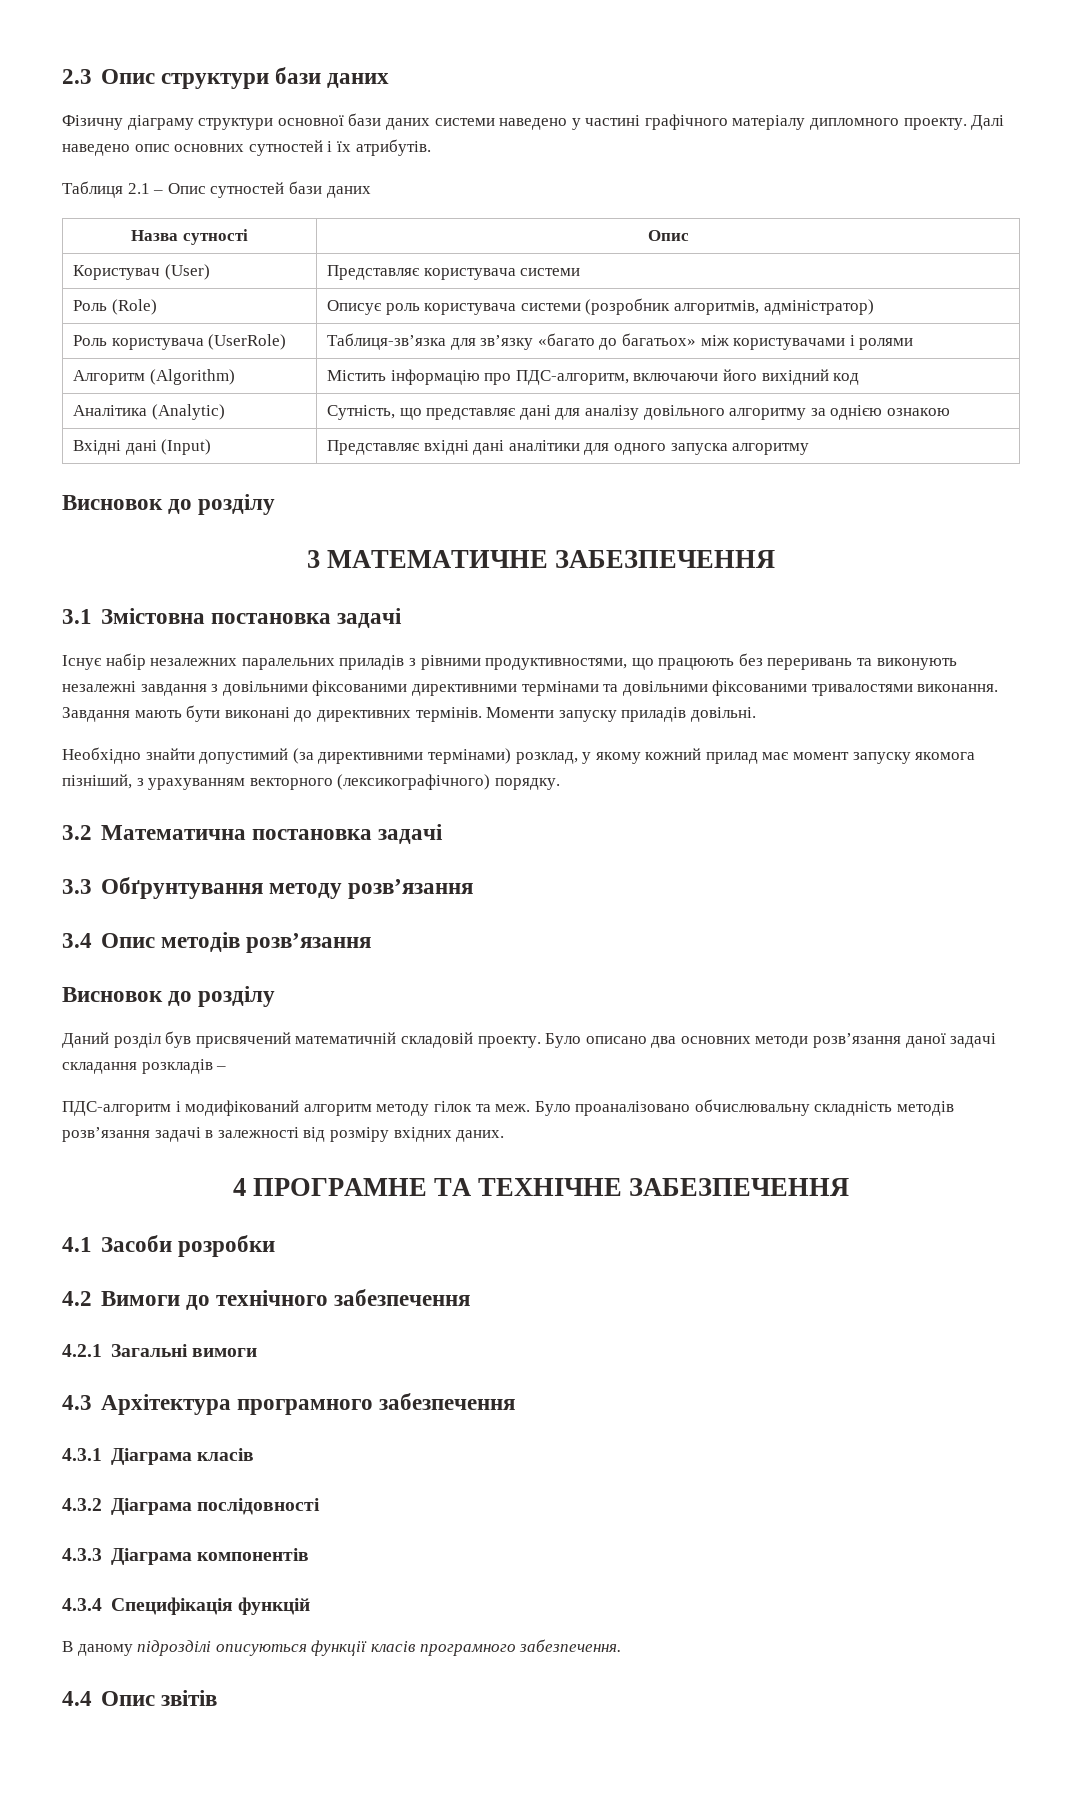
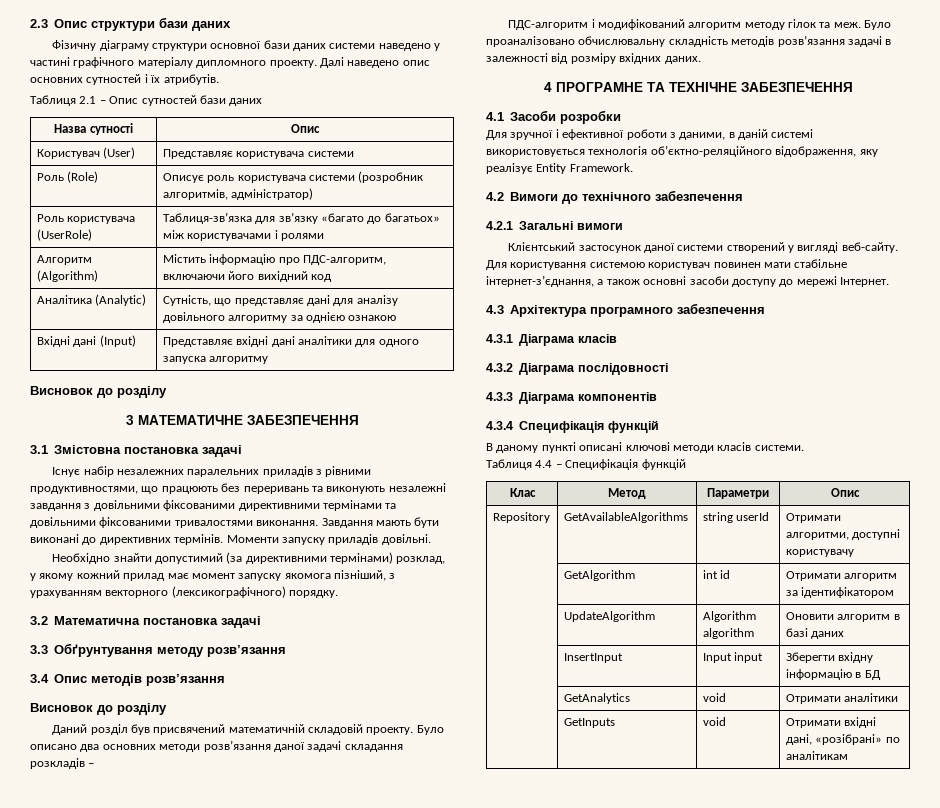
(275, 1246) none -> [486,129,814,140] [486,145,878,157] [486,163,633,174] // Для зручної і ефективної роботи з даними, в даній системі використовується технологія об’єктно-реляційного відображення, яку реалізує Entity Framework.
(257, 1352) none -> [508,242,898,253] [486,259,848,270] [486,275,889,287] // Клієнтський застосунок даної системи створений у вигляді веб-сайту. Для користування системою користувач повинен мати стабільне інтернет-з’єднання, а також основні засоби доступу до мережі Інтернет.
[137,1639,622,1656] [62,1690,217,1706] підрозділі описуються функції класів програмного забезпечення. // 4.4 Опис звітів -> [541,442,804,453] [486,459,686,470] [509,488,536,497] [608,488,646,499] [707,488,769,499] [830,488,860,497] [492,512,550,523] [563,512,688,523] [702,512,770,523] [785,513,841,523] [785,529,901,540] [785,549,854,557] [563,570,635,581] [702,570,731,579] [785,571,898,581] [785,587,895,598] [563,611,655,622] [702,611,756,622] [702,628,754,639] [785,612,900,622] [785,628,845,639] [563,653,623,663] [702,652,764,663] [785,652,874,663] [785,669,881,680] [563,693,630,704] [702,693,726,702] [785,693,899,704] [563,718,615,728] [702,717,726,726] [785,717,877,728] [785,734,900,745] [785,751,848,760] пункті описані ключові методи класів системи. // Таблиця 4.4 – Специфікація функцій // Клас | Метод | Параметри | Опис // Repository | GetAvailableAlgorithms | string userId | Отримати алгоритми, доступні користувачу // | GetAlgorithm | int id | Отримати алгоритм за ідентифікатором // | UpdateAlgorithm | Algorithm algorithm | Оновити алгоритм в базі даних // | InsertInput | Input input | Зберегти вхідну інформацію в БД // | GetAnalytics | void | Отримати аналітики // | GetInputs | void | Отримати вхідні дані, «розібрані» по аналітикам

